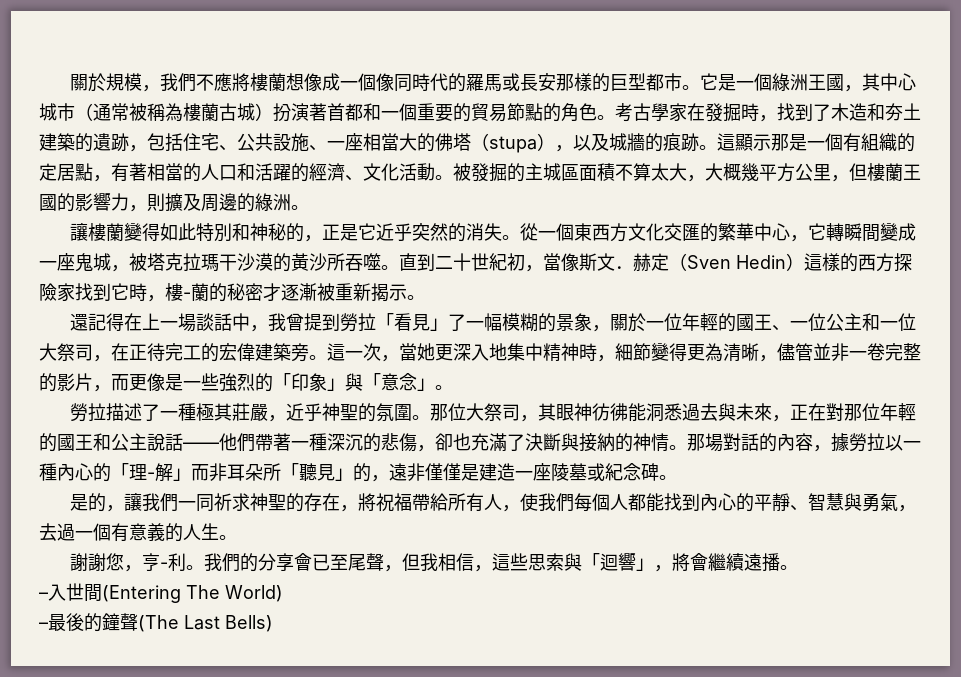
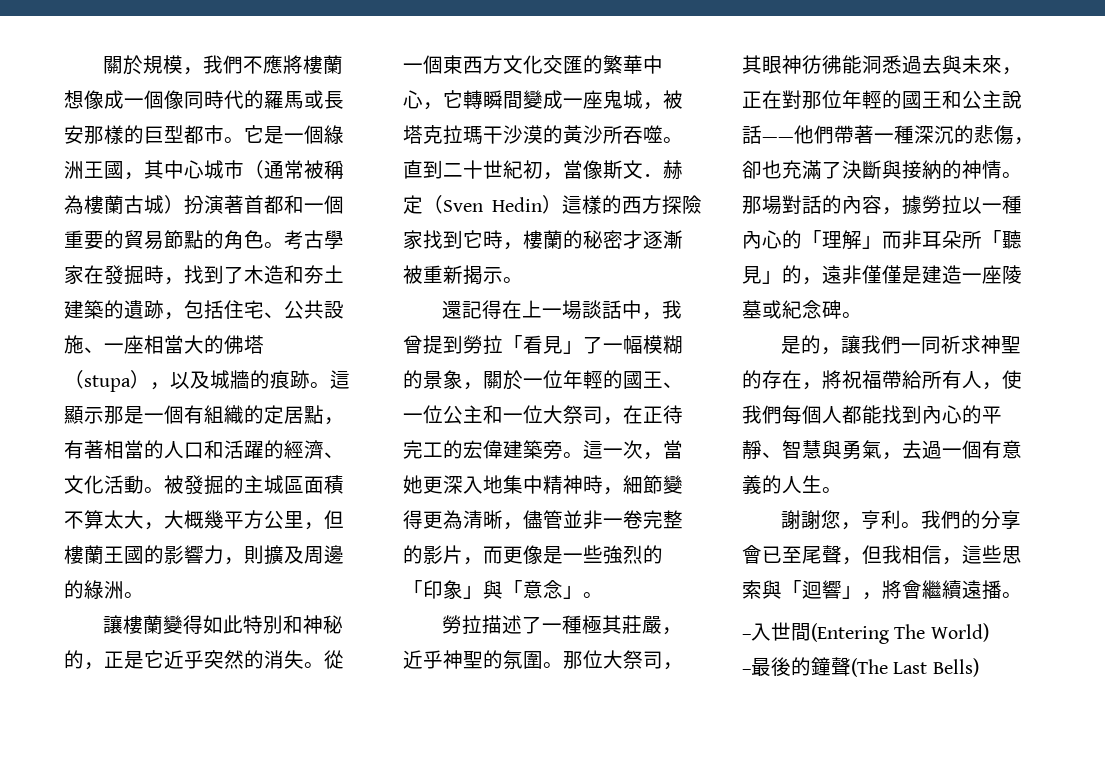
[183,292,191,299] - -> (543, 239) none
[147,472,155,479] - -> (842, 239) none
[159,562,168,569] - -> (882, 520) none

